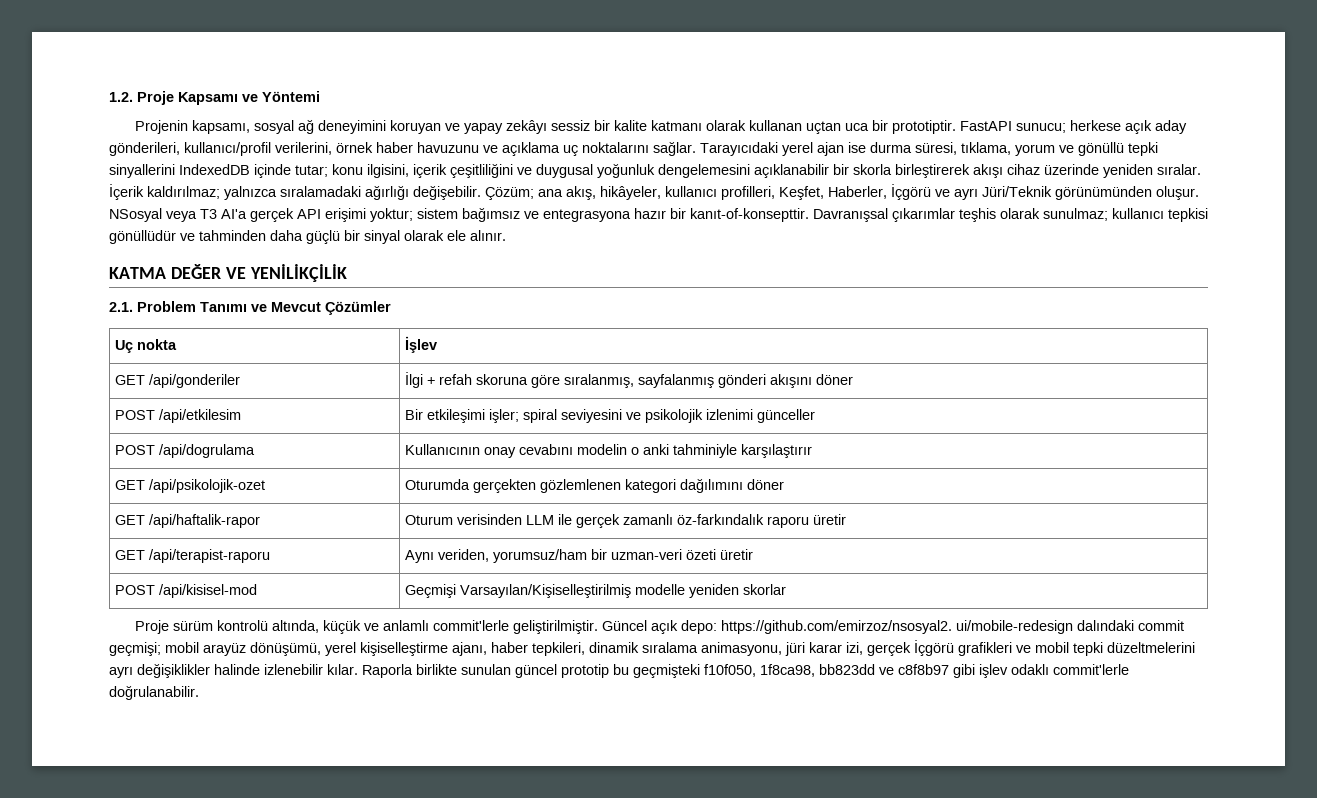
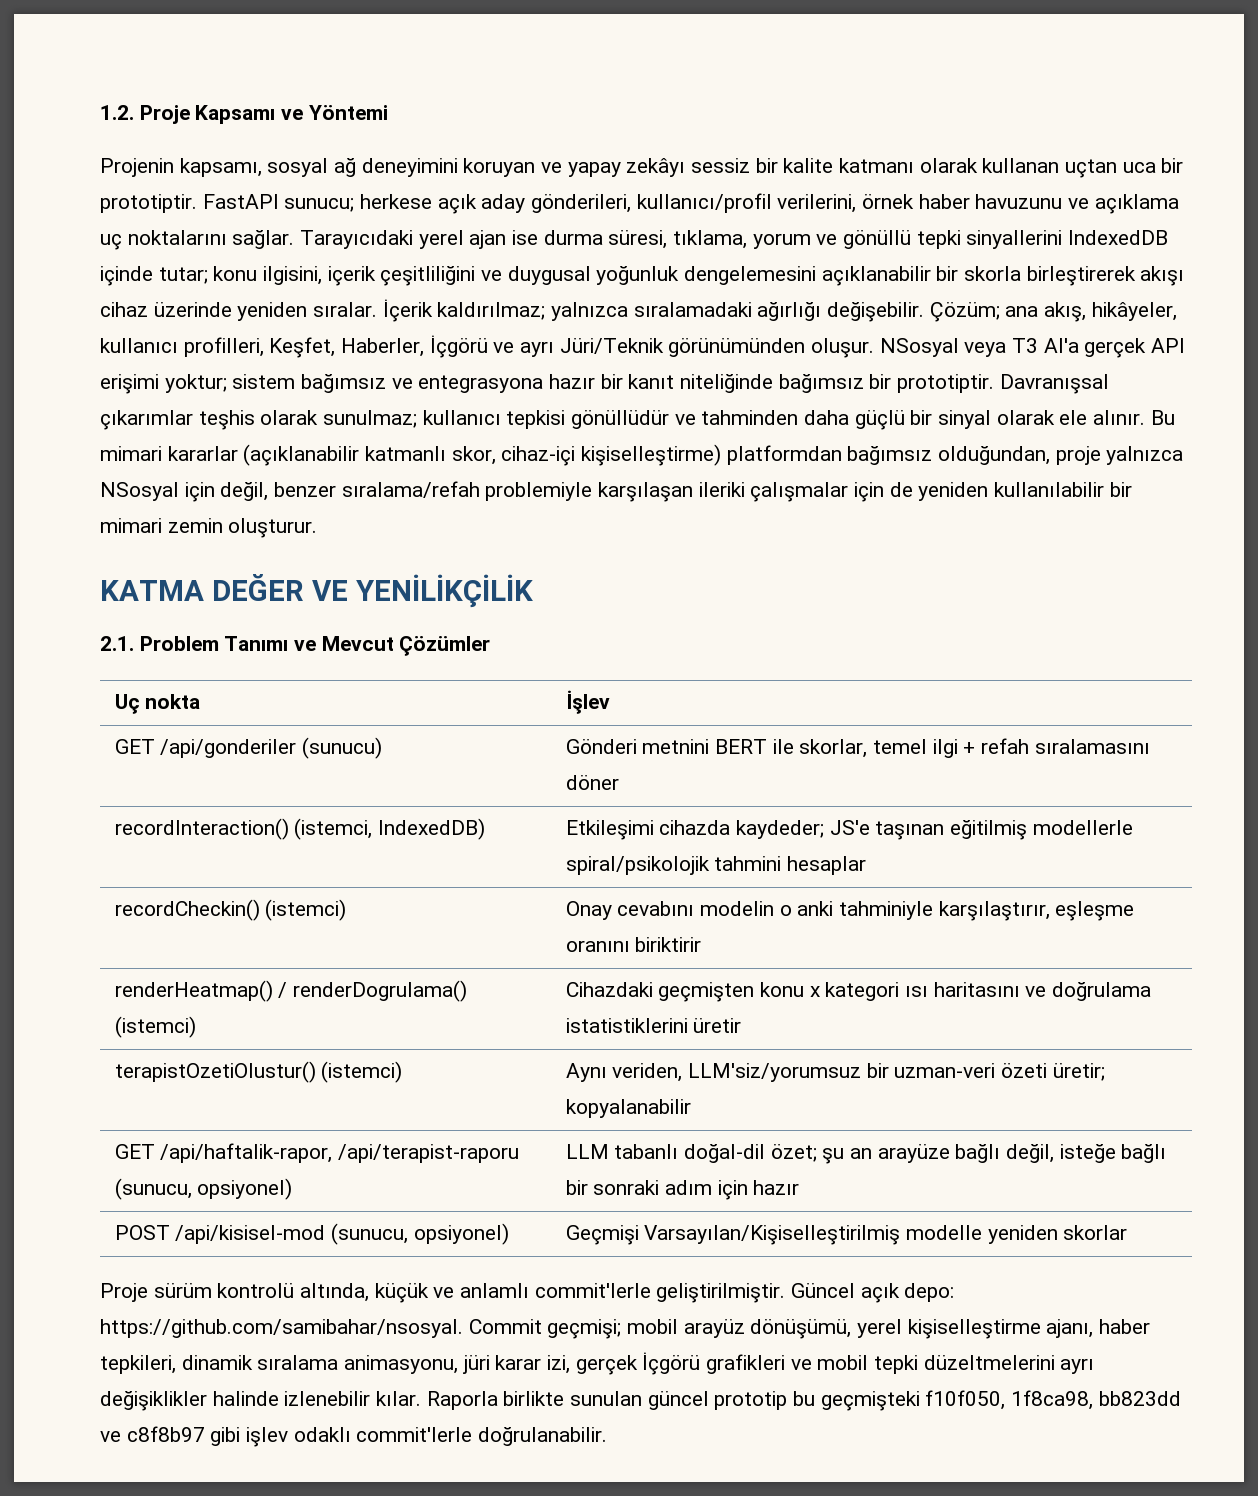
[690,208,809,222] kanıt-of-konsepttir. -> [628,374,995,393] kanıt niteliğinde bağımsız bir prototiptir.
(506, 235) none -> [1150,410,1175,425] [100,444,1184,466] [100,481,1132,502] [100,518,318,538] Bu mimari kararlar (açıklanabilir katmanlı skor, cihaz-içi kişiselleştirme) platformdan bağımsız olduğundan, proje yalnızca NSosyal için değil, benzer sıralama/refah problemiyle karşılaşan ileriki çalışmalar için de yeniden kullanılabilir bir mimari zemin oluşturur.
[405,372,854,388] [115,409,242,423] [405,409,816,423] [115,444,256,458] [405,444,517,458] | İlgi + refah skoruna göre sıralanmış, sayfalanmış gönderi akışını döner // POST /api/etkilesim | Bir etkileşimi işler; spiral seviyesini ve psikolojik izlenimi günceller // POST /api/dogrulama | Kullanıcının onay -> [301,737,382,759] [565,738,1150,758] [565,775,619,790] [114,818,485,840] [565,820,1133,840] [565,856,866,875] [114,899,347,921] [565,901,612,920] (sunucu) | Gönderi metnini BERT ile skorlar, temel ilgi + refah sıralamasını döner // recordInteraction() (istemci, IndexedDB) | Etkileşimi cihazda kaydeder; JS'e taşınan eğitilmiş modellerle spiral/psikolojik tahmini hesaplar // recordCheckin() (istemci) | Onay
[741,444,813,458] [115,479,266,493] [405,478,785,493] [115,514,261,528] [405,514,847,528] [115,549,271,563] karşılaştırır // GET /api/psikolojik-ozet | Oturumda gerçekten gözlemlenen kategori dağılımını döner // GET /api/haftalik-rapor | Oturum verisinden LLM ile gerçek zamanlı öz-farkındalık raporu üretir // GET /api/terapist-raporu -> [938,901,1135,921] [565,937,702,952] [114,980,467,1002] [114,1016,196,1038] [565,982,1151,1002] [565,1018,742,1033] [114,1061,403,1083] karşılaştırır, eşleşme oranını biriktirir // renderHeatmap() / renderDogrulama() (istemci) | Cihazdaki geçmişten konu x kategori ısı haritasını ve doğrulama istatistiklerini üretir // terapistOzetiOlustur() (istemci)
[493,549,588,563] yorumsuz/ham -> [687,1063,861,1082] LLM'siz/yorumsuz
[720,549,754,560] üretir -> [1052,1063,1105,1081] [565,1099,691,1118] [114,1143,519,1163] [114,1178,293,1200] [565,1144,1167,1164] [565,1180,800,1200] üretir; kopyalanabilir // GET /api/haftalik-rapor, /api/terapist-raporu (sunucu, opsiyonel) | LLM tabanlı doğal-dil özet; şu an arayüze bağlı değil, isteğe bağlı bir sonraki adım için hazır
(258, 591) none -> [330,1223,509,1245] (sunucu, opsiyonel)
[720,620,1184,634] https://github.com/emirzoz/nsosyal2. ui/mobile-redesign dalındaki commit -> [100,1319,542,1338] https://github.com/samibahar/nsosyal. Commit

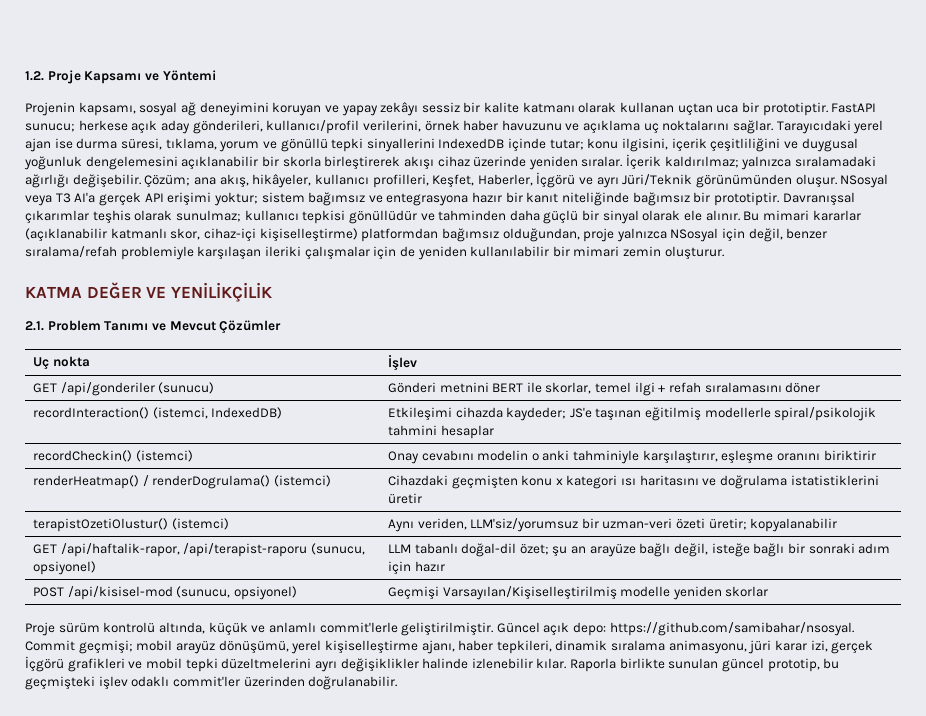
[714,1391,788,1410] prototip -> [767,658,820,672] prototip,
[925,1390,1181,1410] [100,1426,473,1447] f10f050, 1f8ca98, bb823dd ve c8f8b97 gibi işlev odaklı commit'lerle -> [98,676,305,690] işlev odaklı commit'ler üzerinden

